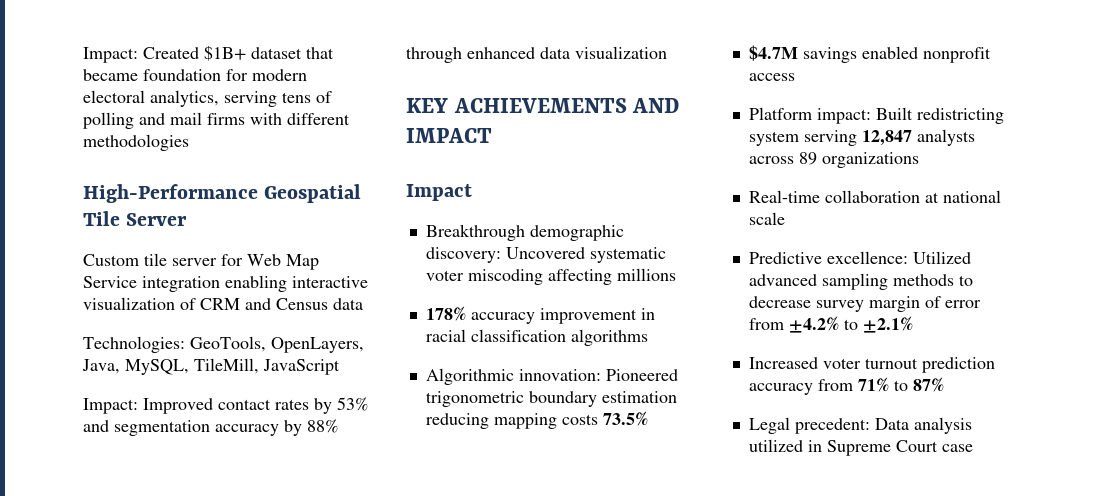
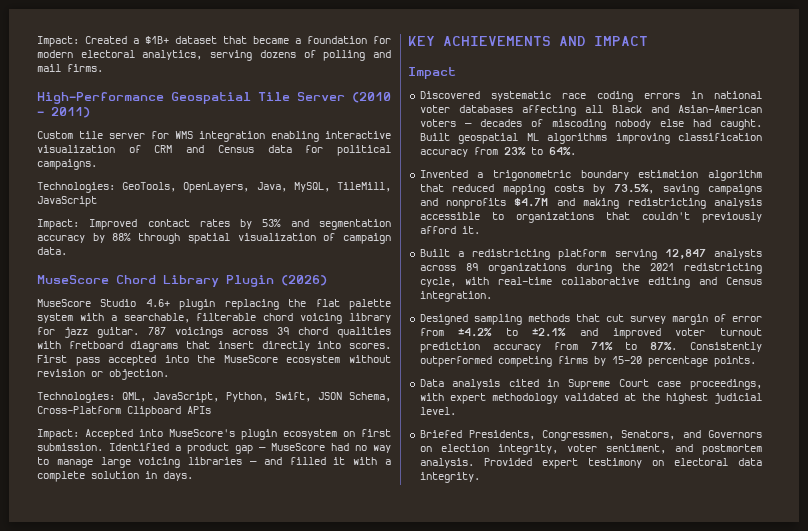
(199, 53) none -> [133,38,139,44] a
(138, 75) none -> [295,38,301,44] a
[282,92,311,103] tens -> [259,50,296,58] dozens
[207,113,350,125] [83,134,189,151] firms with different methodologies -> [67,64,103,72] firms.
(188, 219) none -> [352,92,391,103] [37,107,90,118] (2010 - 2011)
[247,254,319,270] [83,276,137,288] Web Map Service -> [175,131,193,139] WMS
(363, 304) none -> [305,145,392,156] [37,159,97,170] for political campaigns.
[467,46,667,59] enhanced data visualization -> [187,233,391,244] [37,247,67,255] [37,275,327,287] [37,299,391,310] [37,313,391,324] [37,327,391,338] [37,341,392,352] [37,355,391,366] [37,369,169,380] [37,392,391,403] [37,406,211,417] [37,429,391,440] [37,443,391,454] [37,457,392,468] [37,471,193,482] spatial visualization of campaign data. // MuseScore Chord Library Plugin (2026) // MuseScore Studio 4.6+ plugin replacing the flat palette system with a searchable, filterable chord voicing library for jazz guitar. 787 voicings across 39 chord qualities with fretboard diagrams that insert directly into scores. First pass accepted into the MuseScore ecosystem without revision or objection. // Technologies: QML, JavaScript, Python, Swift, JSON Schema, Cross-Platform Clipboard APIs // Impact: Accepted into MuseScore's plugin ecosystem on first submission. Identified a product gap — MuseScore had no way to manage large voicing libraries — and filled it with a complete solution in days.
[425,224,624,241] [425,247,666,263] [425,268,676,285] [425,306,655,324] [425,329,648,346] [425,368,678,385] [425,391,677,407] [425,411,648,429] [748,45,991,63] [748,73,795,81] [748,107,1004,124] [748,131,799,146] Breakthrough demographic discovery: Uncovered systematic voter miscoding affecting millions // 178% accuracy improvement in racial classification algorithms // Algorithmic innovation: Pioneered trigonometric boundary estimation reducing mapping costs 73.5% // $4.7M savings enabled nonprofit access // Platform impact: Built redistricting system -> [419,91,762,102] [419,105,762,116] [419,119,762,130] [419,133,762,144] [419,147,576,157] [419,170,762,181] [419,184,762,195] [419,198,762,209] [419,212,762,223] [419,226,480,234] [419,249,607,260] Discovered systematic race coding errors in national voter databases affecting all Black and Asian-American voters — decades of miscoding nobody else had caught. Built geospatial ML algorithms improving classification accuracy from 23% to 64%. // Invented a trigonometric boundary estimation algorithm that reduced mapping costs by 73.5%, saving campaigns and nonprofits $4.7M and making redistricting analysis accessible to organizations that couldn't previously afford it. // Built a redistricting platform
[748,190,1001,203] [748,212,785,225] [748,251,971,264] [748,273,973,290] [748,296,811,308] // Real-time collaboration at national scale // Predictive excellence: Utilized advanced sampling methods to decrease -> [575,263,762,274] [419,277,762,288] [419,291,492,302] [419,314,624,325] during the 2021 redistricting cycle, with real-time collaborative editing and Census integration. // Designed sampling methods that cut
[748,357,818,369] // Increased -> [580,328,661,339] and improved
[912,377,944,392] [748,417,870,434] 87% // Legal precedent: -> [649,342,762,352] [419,356,756,367] 87%. Consistently outperformed competing firms by 15-20 percentage points. //
[748,439,803,452] utilized -> [508,379,539,387] cited
(973, 448) none -> [690,379,762,390] [419,393,762,404] [419,407,456,415] [419,430,762,441] [419,444,762,455] [419,458,762,469] [419,472,480,483] proceedings, with expert methodology validated at the highest judicial level. // Briefed Presidents, Congressmen, Senators, and Governors on election integrity, voter sentiment, and postmortem analysis. Provided expert testimony on electoral data integrity.

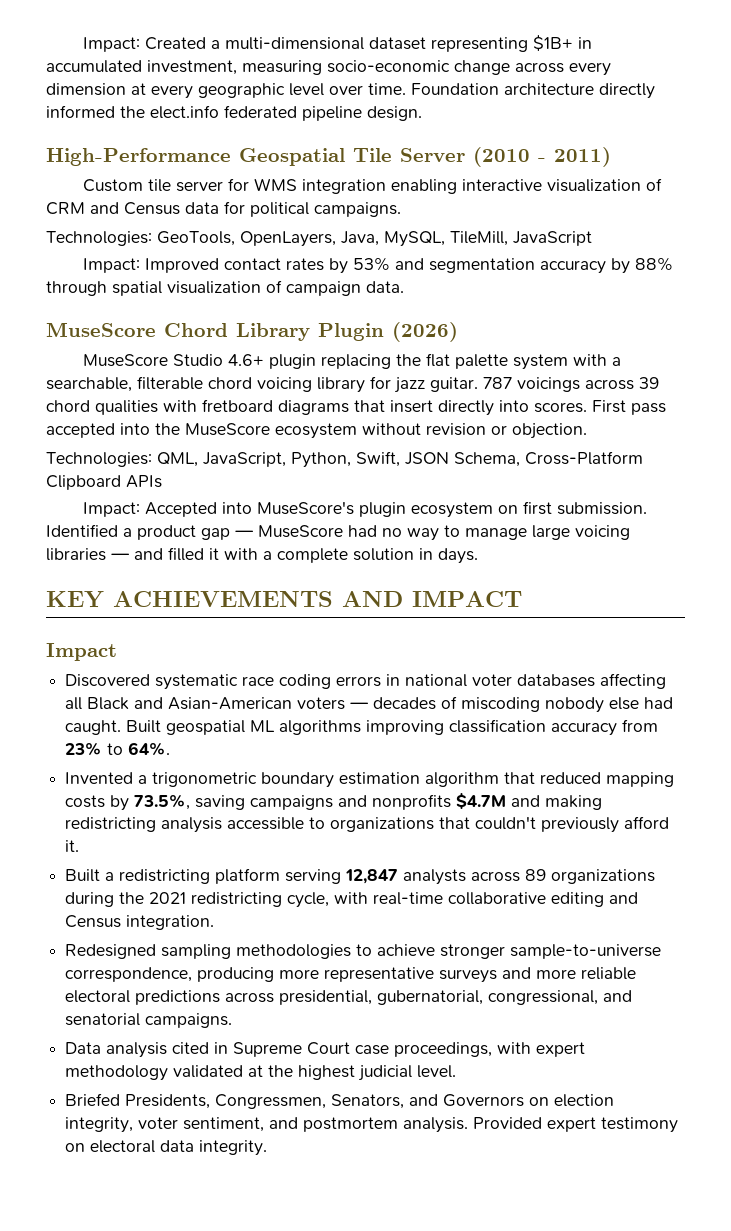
[145,36,391,44] [37,50,392,61] [37,64,103,72] $1B+ dataset that became a foundation for modern electoral analytics, serving dozens of polling and mail firms. -> [224,35,592,52] [46,60,611,76] [46,83,655,99] [46,105,422,121] multi-dimensional dataset representing $1B+ in accumulated investment, measuring socio-economic change across every dimension at every geographic level over time. Foundation architecture directly informed the elect.info federated pipeline design.
[419,314,762,325] [419,328,762,339] [419,342,762,353] [419,356,756,367] Designed sampling methods that cut survey margin of error from ±4.2% to ±2.1% and improved voter turnout prediction accuracy from 71% to 87%. Consistently outperformed competing firms by 15-20 percentage points. -> [65,944,662,959] [65,967,637,983] [65,990,633,1005] [65,1013,233,1028] Redesigned sampling methodologies to achieve stronger sample-to-universe correspondence, producing more representative surveys and more reliable electoral predictions across presidential, gubernatorial, congressional, and senatorial campaigns.

